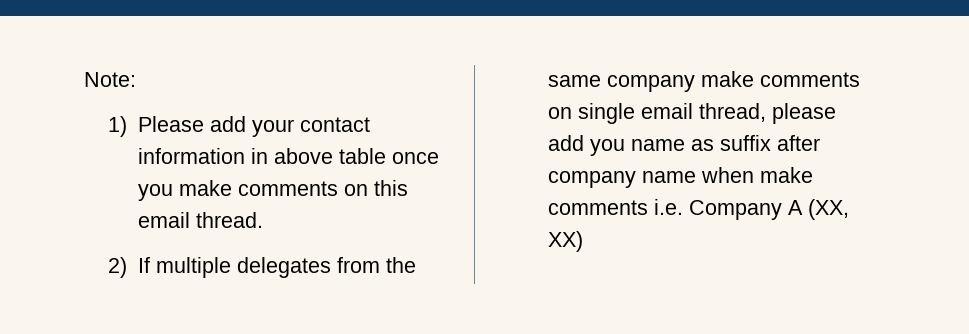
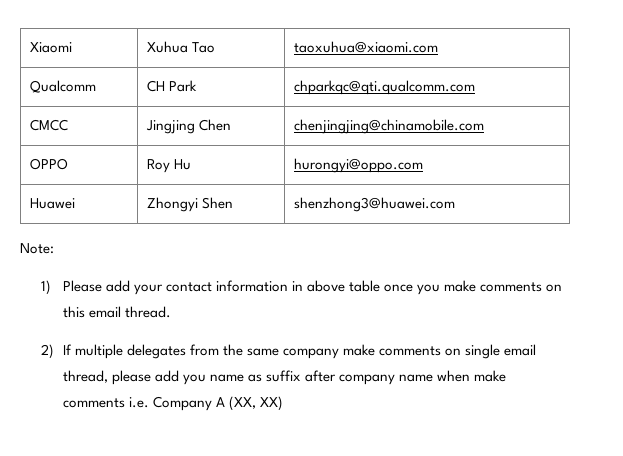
(84, 79) none -> [30,42,73,53] [147,41,216,53] [294,41,439,53] [30,80,97,93] [147,80,198,92] [294,80,476,95] [30,119,69,131] [146,119,232,134] [294,119,485,134] [30,158,69,170] [147,159,192,173] [294,158,424,173] [30,198,76,209] [147,197,234,212] [294,197,456,212] Xiaomi | Xuhua Tao | taoxuhua@xiaomi.com // Qualcomm | CH Park | chparkqc@qti.qualcomm.com // CMCC | Jingjing Chen | chenjingjing@chinamobile.com // OPPO | Roy Hu | hurongyi@oppo.com // Huawei | Zhongyi Shen | shenzhong3@huawei.com //

